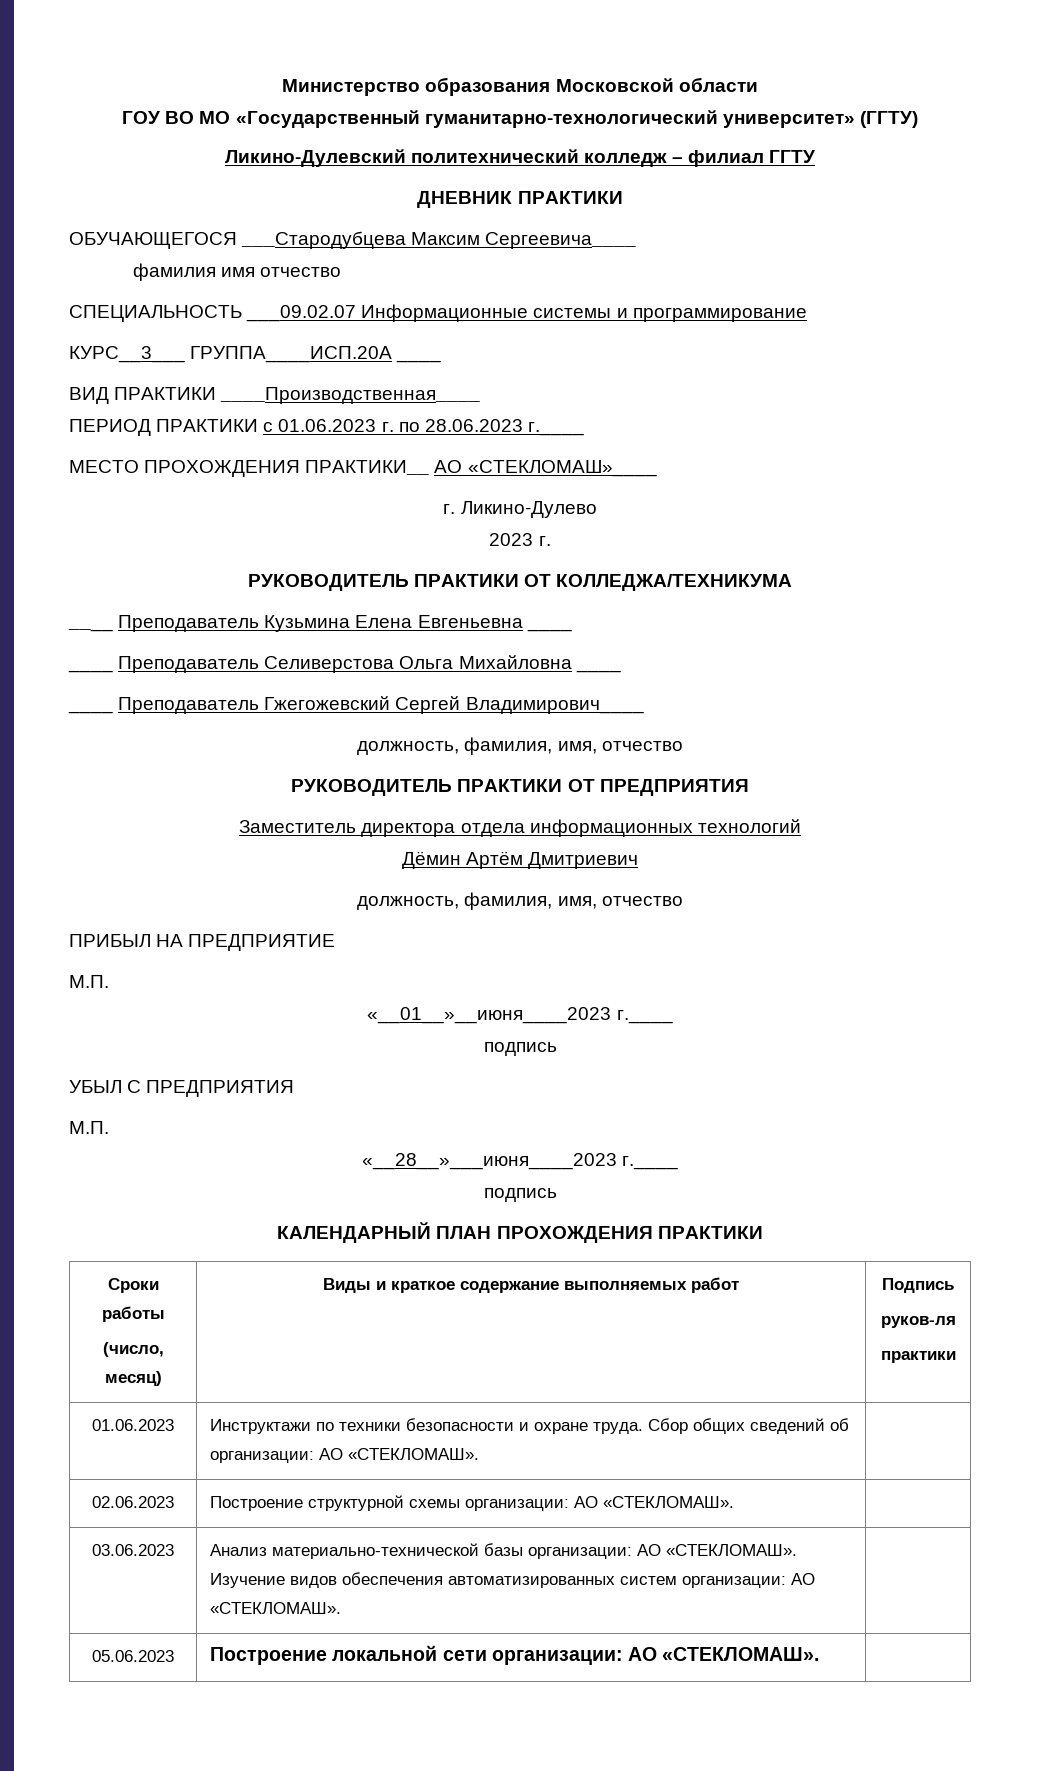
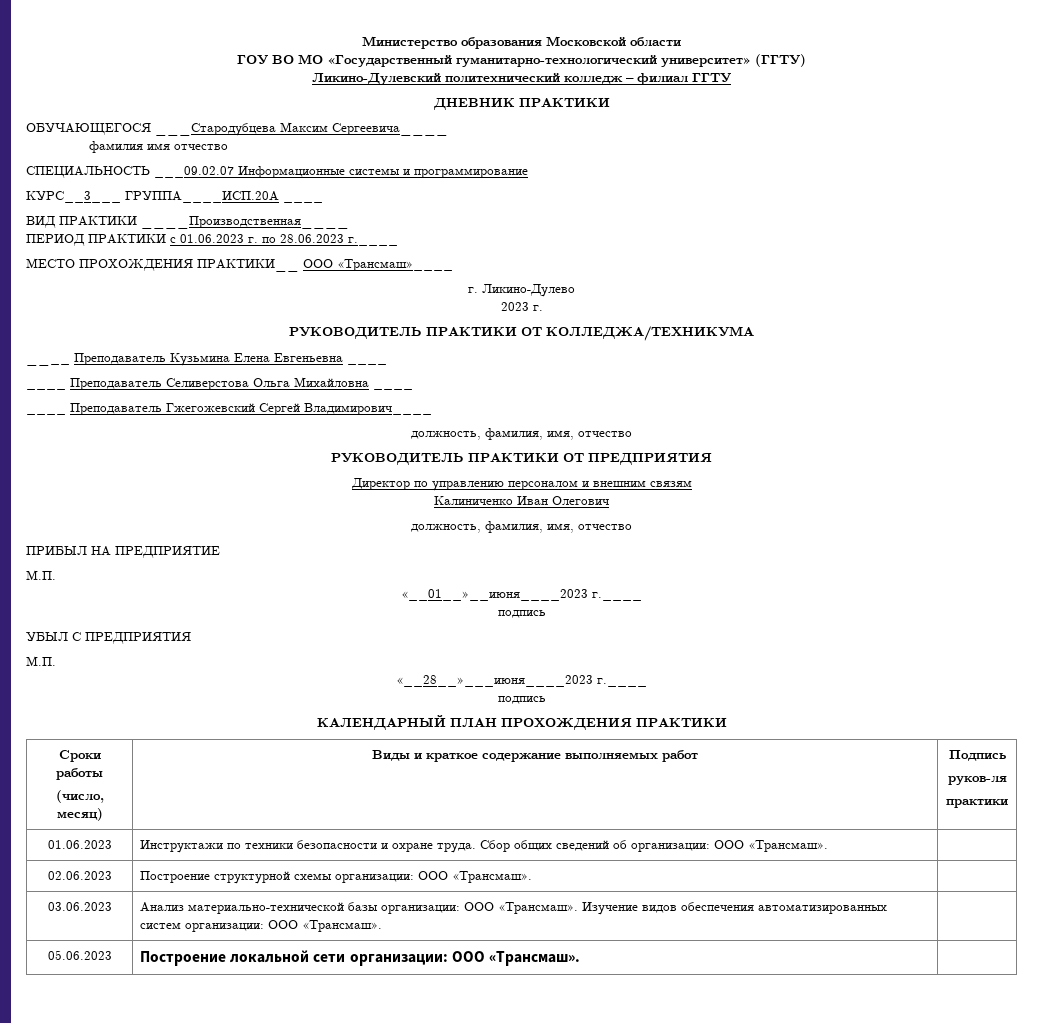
[434,460,657,477] АО «СТЕКЛОМАШ»____ -> [303,259,453,271] ООО «Трансмаш»____
[239,819,801,837] [401,851,639,869] Заместитель директора отдела информационных технологий // Дёмин Артём Дмитриевич -> [350,478,692,491] [434,496,609,506] Директор по управлению персоналом и внешним связям // Калиниченко Иван Олегович
[319,1448,480,1460] АО «СТЕКЛОМАШ». -> [713,840,828,852] ООО «Трансмаш».
[574,1496,735,1508] АО «СТЕКЛОМАШ». -> [417,871,532,883] ООО «Трансмаш».
[637,1544,798,1556] АО «СТЕКЛОМАШ». -> [463,902,578,914] ООО «Трансмаш».
[791,1573,816,1585] [210,1602,342,1614] АО «СТЕКЛОМАШ». -> [267,920,382,932] ООО «Трансмаш».
[628,1647,820,1661] АО «СТЕКЛОМАШ». -> [451,951,580,966] ООО «Трансмаш».

